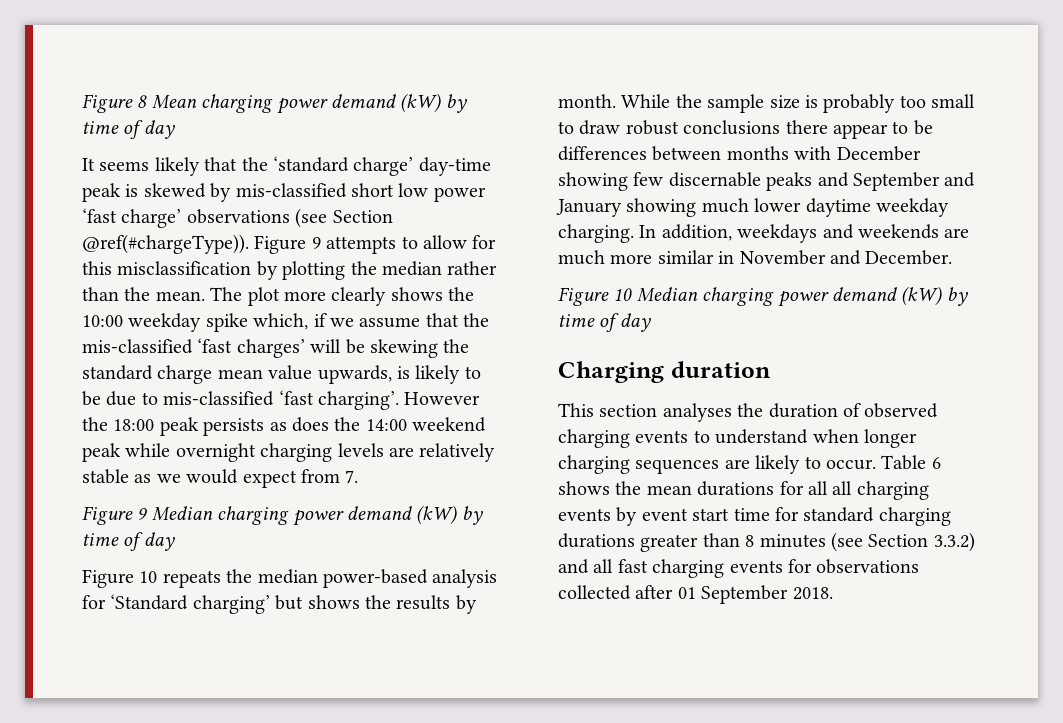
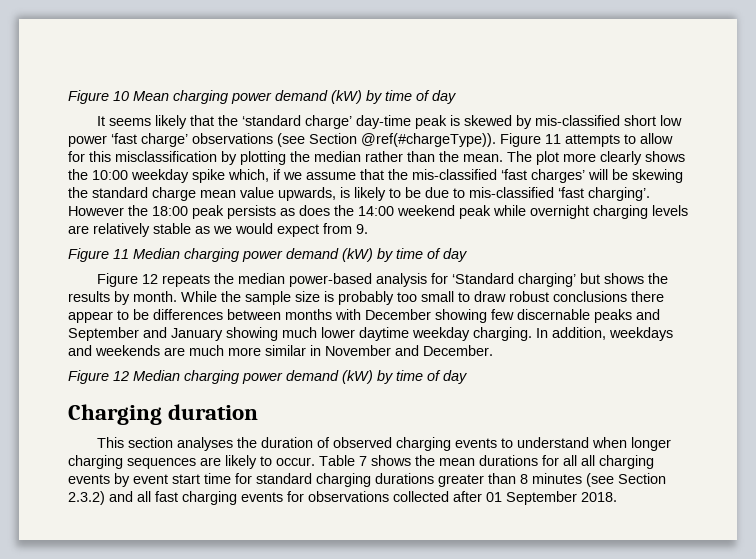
[82,94,148,113] Figure 8 -> [68,90,129,104] Figure 10
[311,237,321,249] 9 -> [545,134,561,144] 11
[345,470,359,483] [82,506,149,525] 7. // Figure 9 -> [356,224,368,234] [68,248,129,262] 9. // Figure 11
[139,571,158,583] 10 -> [141,274,158,284] 12
[613,288,633,301] 10 -> [113,371,129,381] 12
[931,457,941,469] 6 -> [359,456,367,466] 7
[933,532,975,552] 3.3.2) -> [68,491,105,505] 2.3.2)

